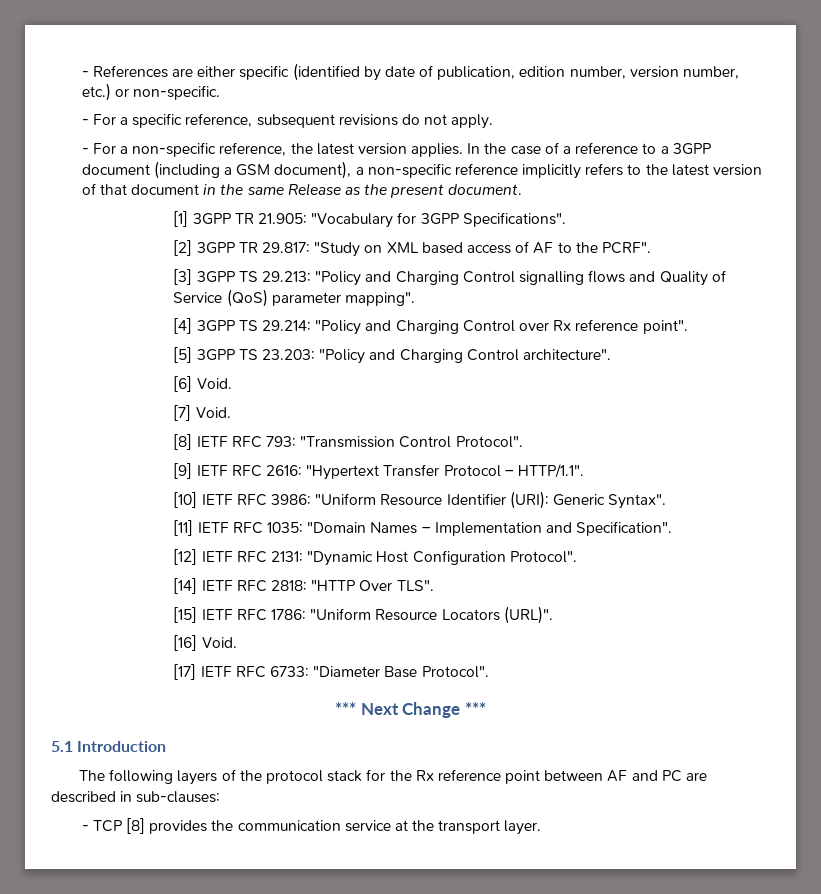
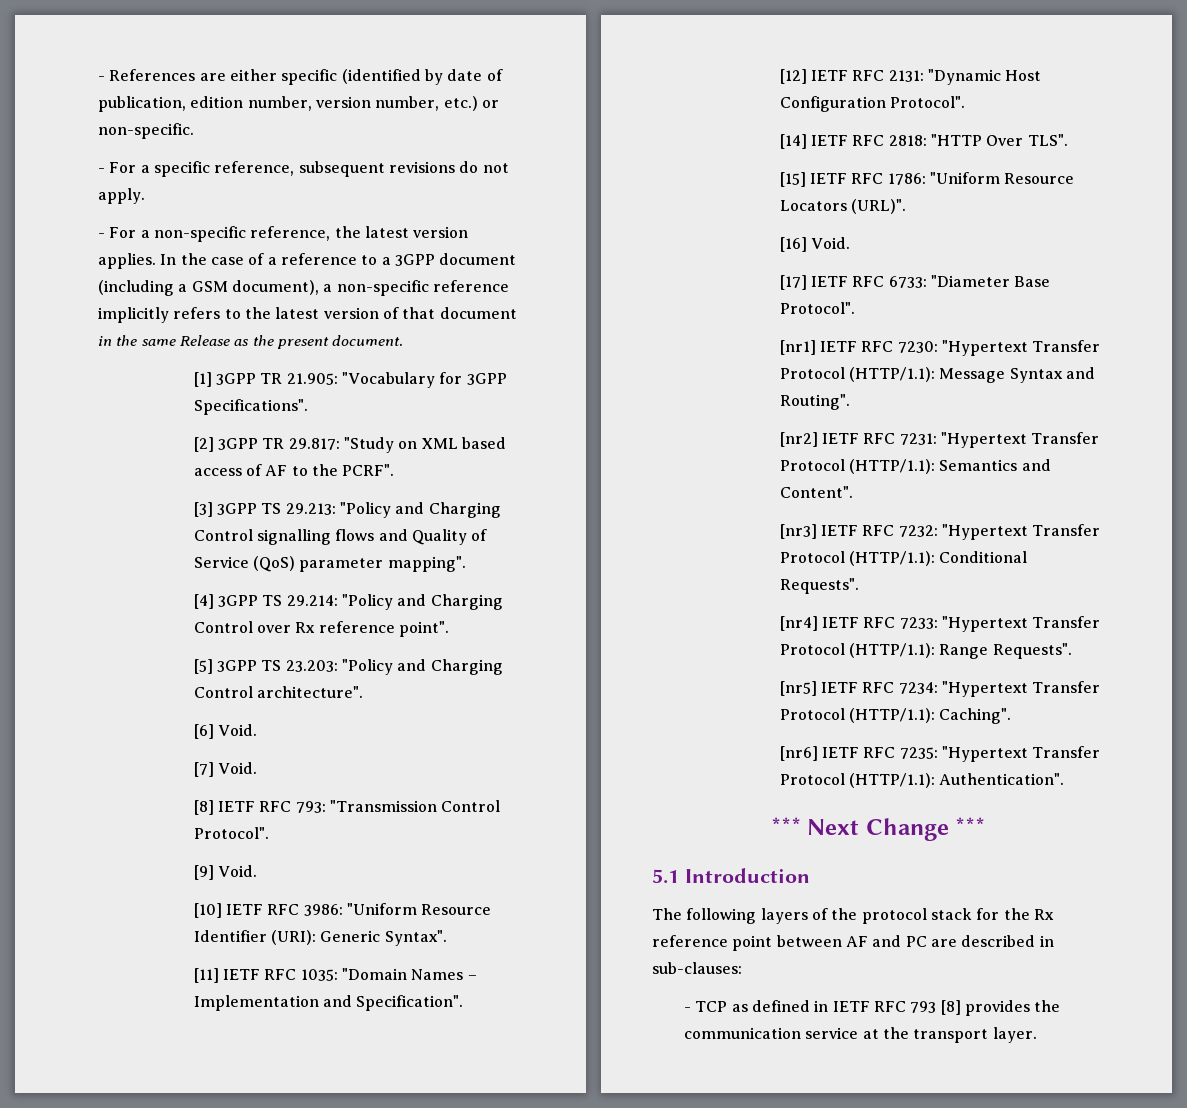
[196,464,584,480] IETF RFC 2616: "Hypertext Transfer Protocol – HTTP/1.1". -> [218,865,258,877] Void.
(489, 672) none -> [779,340,1101,356] [779,367,1096,383] [779,394,850,410] [779,432,1100,448] [779,459,1051,474] [779,486,853,498] [779,524,1101,540] [779,551,1028,566] [779,578,859,594] [779,616,1101,632] [779,643,1072,659] [779,681,1101,697] [779,708,1012,724] [779,746,1101,762] [779,773,1065,788] // [nr1] IETF RFC 7230: "Hypertext Transfer Protocol (HTTP/1.1): Message Syntax and Routing". // [nr2] IETF RFC 7231: "Hypertext Transfer Protocol (HTTP/1.1): Semantics and Content". // [nr3] IETF RFC 7232: "Hypertext Transfer Protocol (HTTP/1.1): Conditional Requests". // [nr4] IETF RFC 7233: "Hypertext Transfer Protocol (HTTP/1.1): Range Requests". // [nr5] IETF RFC 7234: "Hypertext Transfer Protocol (HTTP/1.1): Caching". // [nr6] IETF RFC 7235: "Hypertext Transfer Protocol (HTTP/1.1): Authentication".
(122, 826) none -> [731,1000,937,1013] as defined in IETF RFC 793

